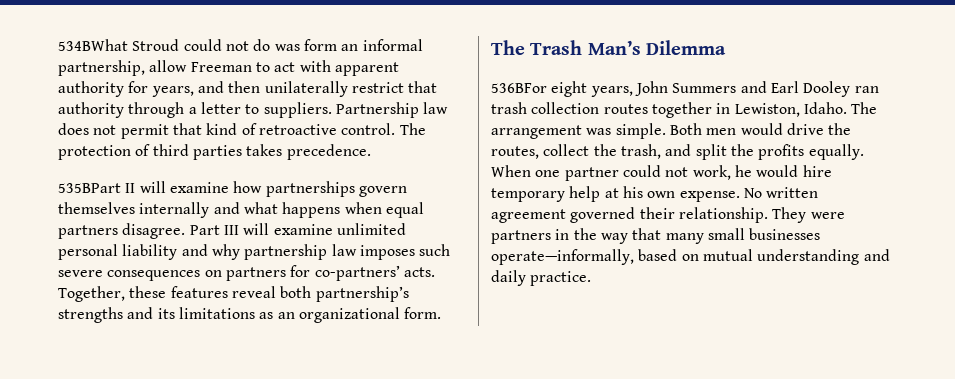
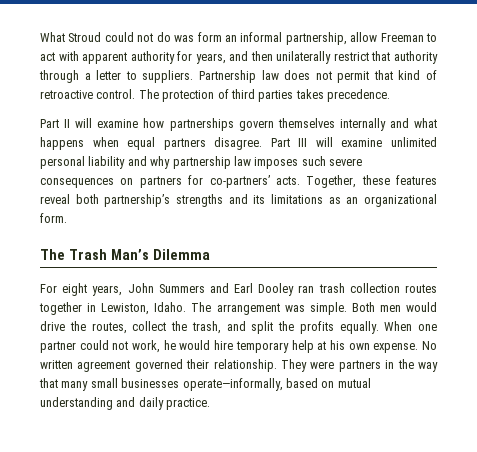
[58,39,128,51] 534BWhat -> [40,32,65,42] What
[58,183,121,193] 535BPart -> [40,119,59,128] Part
[491,83,547,93] 536BFor -> [40,284,57,293] For

